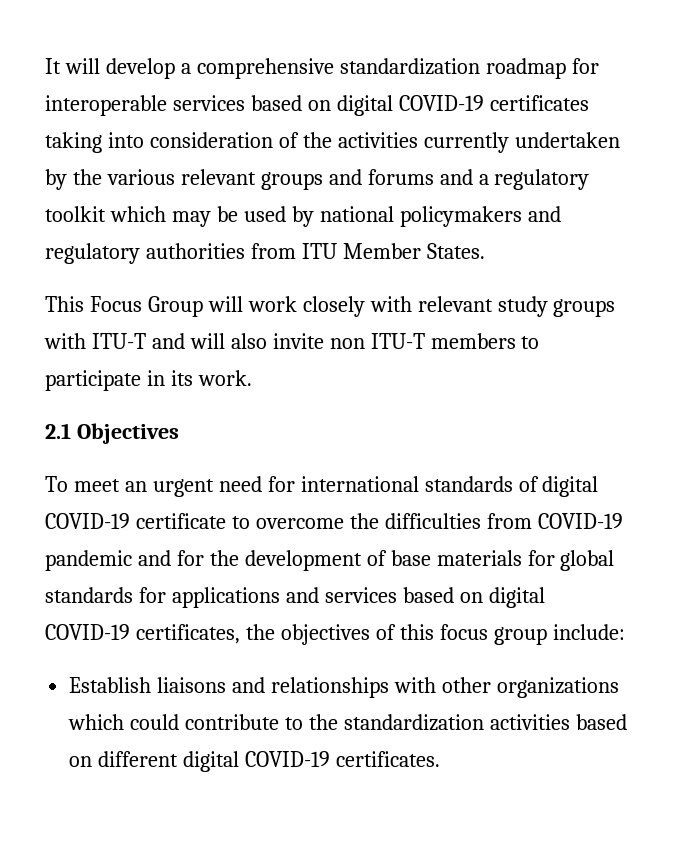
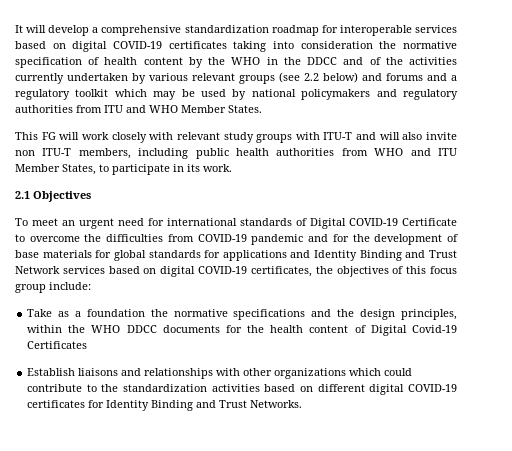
(273, 140) none -> [379,41,458,49] [15,57,364,68] the normative specification of health content by the WHO in the DDCC and
[72,169,102,185] the -> (146, 78) none
(323, 181) none -> [279,72,358,83] (see 2.2 below)
(337, 251) none -> [126,105,178,113] and WHO
[89,296,203,317] Focus Group -> [41,132,56,140] FG
[430,333,516,349] members -> [78,148,457,159] [15,164,96,175] members, including public health authorities from WHO and ITU Member States,
[542,476,599,497] [45,513,226,529] digital COVID-19 certificate -> [310,218,457,229] Digital COVID-19 Certificate
(319, 595) none -> [314,250,457,261] [15,266,60,274] Identity Binding and Trust Network
(625, 632) none -> [27,309,457,320] [27,325,457,336] [27,341,88,349] // Take as a foundation the normative specifications and the design principles, within the WHO DDCC documents for the health content of Digital Covid-19 Certificates
[335,751,440,767] certificates. -> [27,400,303,411] certificates for Identity Binding and Trust Networks.

